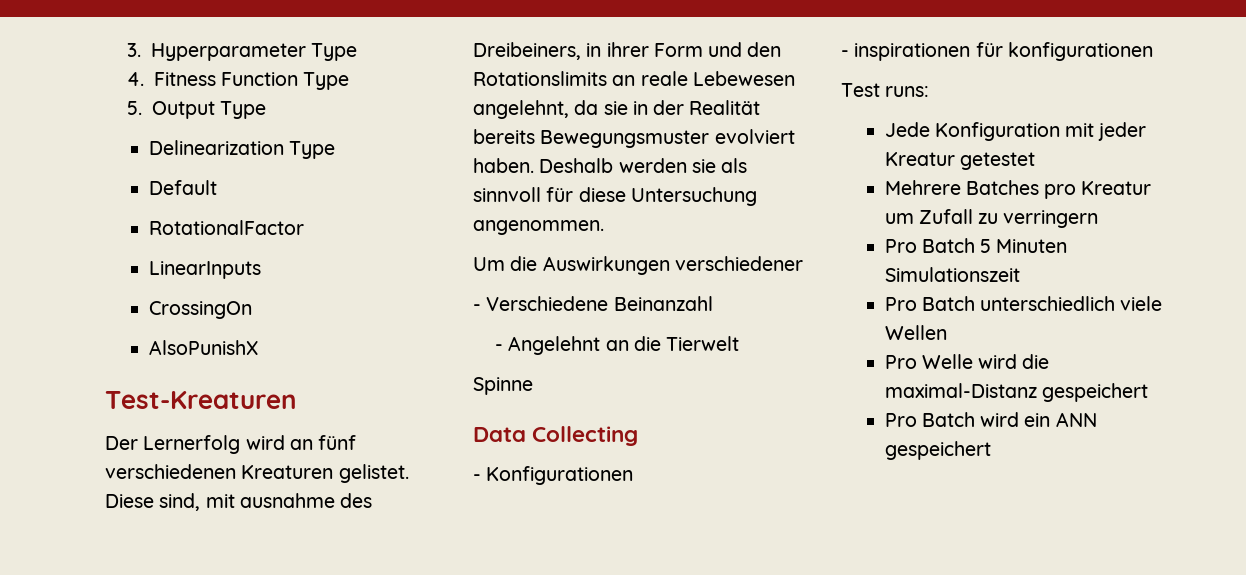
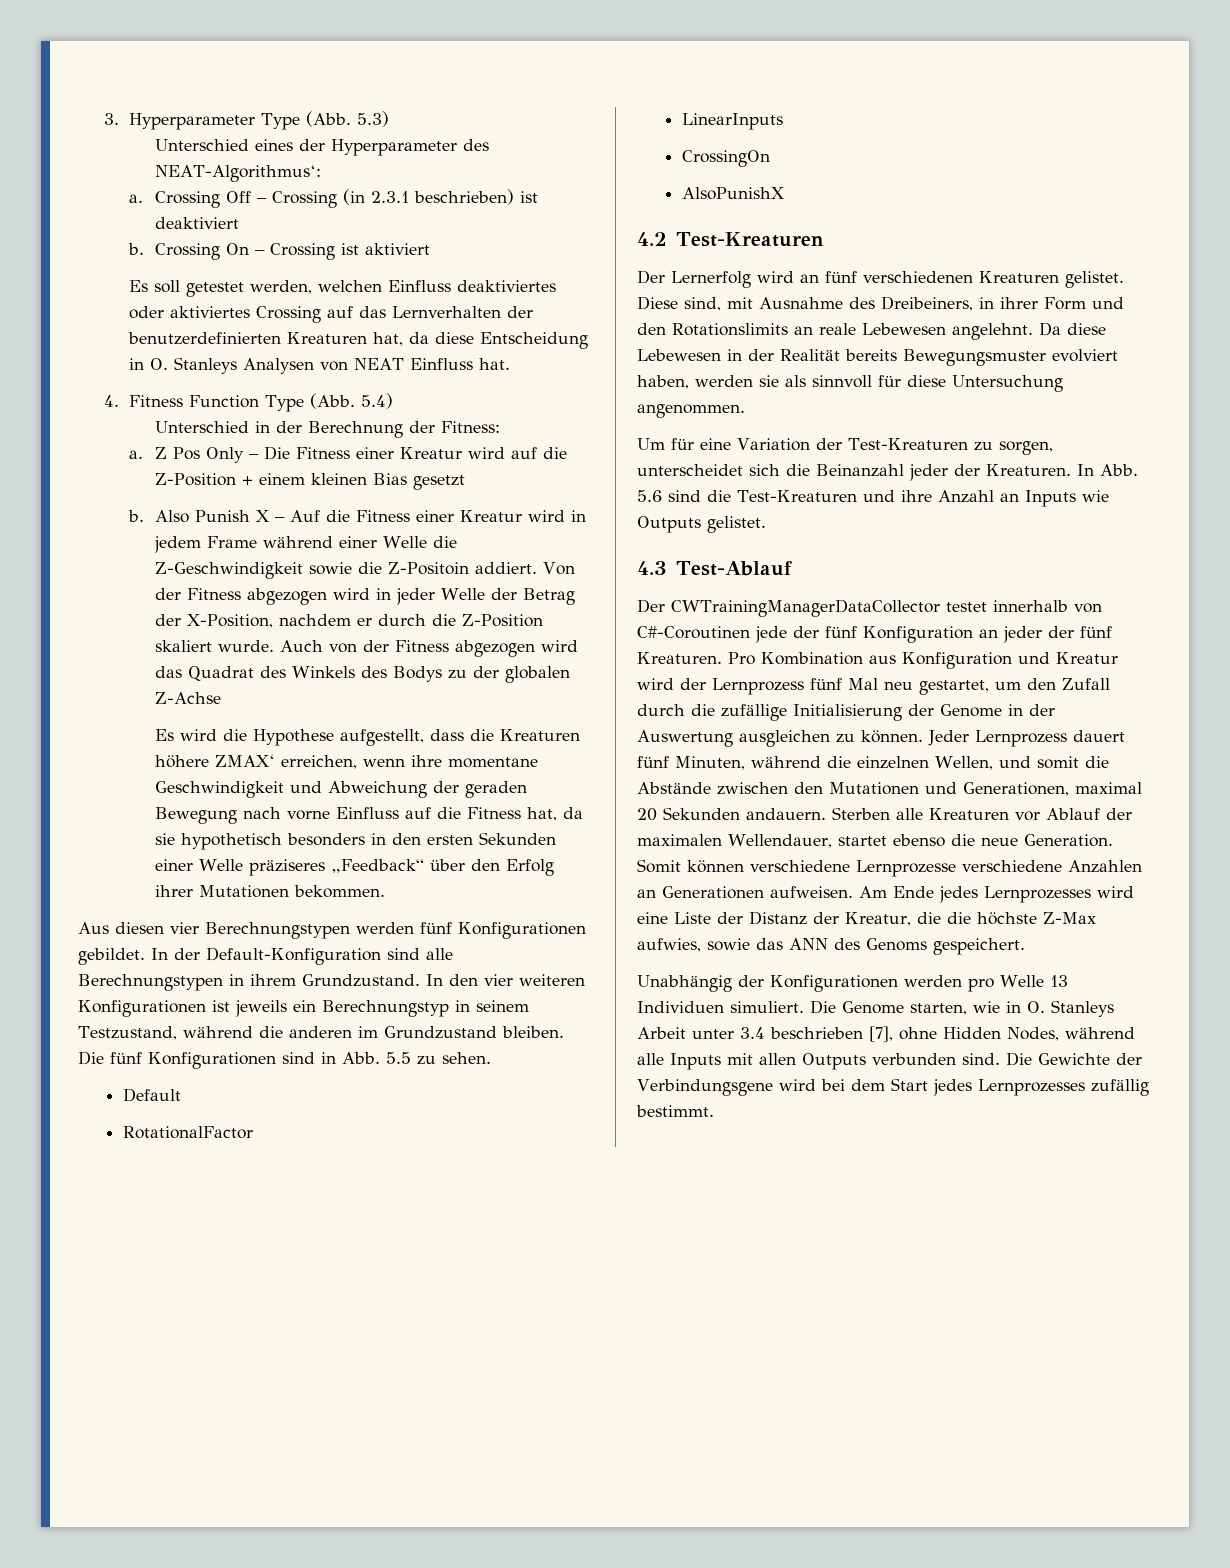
[127,72,350,90] [127,101,267,119] [148,140,335,159] // 4. Fitness Function Type // 5. Output Type // Delinearization Type -> [306,111,390,127] [154,139,489,156] [154,165,321,182] [129,189,538,208] [154,217,239,229] [128,243,430,260] [129,280,557,297] [129,306,534,323] [128,332,589,349] [129,357,511,374] [103,393,394,412] [154,421,500,438] [129,446,567,463] [154,473,465,490] [128,510,586,523] [153,536,457,553] [154,562,575,579] [154,588,575,605] [154,614,543,628] [154,640,578,657] [154,666,570,683] [154,692,221,704] [154,729,580,746] [154,755,538,769] [154,781,527,798] [154,807,583,824] [154,832,556,850] [154,859,554,876] [154,885,385,898] [78,922,586,939] [78,947,453,965] [78,974,585,991] [78,1000,529,1017] [78,1026,564,1040] [78,1051,491,1069] (Abb. 5.3) // Unterschied eines der Hyperparameter des NEAT-Algorithmus‘: // a. Crossing Off – Crossing (in 2.3.1 beschrieben) ist deaktiviert // b. Crossing On – Crossing ist aktiviert // Es soll getestet werden, welchen Einfluss deaktiviertes oder aktiviertes Crossing auf das Lernverhalten der benutzerdefinierten Kreaturen hat, da diese Entscheidung in O. Stanleys Analysen von NEAT Einfluss hat. // 4. Fitness Function Type (Abb. 5.4) // Unterschied in der Berechnung der Fitness: // a. Z Pos Only – Die Fitness einer Kreatur wird auf die Z-Position + einem kleinen Bias gesetzt // b. Also Punish X – Auf die Fitness einer Kreatur wird in jedem Frame während einer Welle die Z-Geschwindigkeit sowie die Z-Positoin addiert. Von der Fitness abgezogen wird in jeder Welle der Betrag der X-Position, nachdem er durch die Z-Position skaliert wurde. Auch von der Fitness abgezogen wird das Quadrat des Winkels des Bodys zu der globalen Z-Achse // Es wird die Hypothese aufgestellt, dass die Kreaturen höhere ZMAX‘ erreichen, wenn ihre momentane Geschwindigkeit und Abweichung der geraden Bewegung nach vorne Einfluss auf die Fitness hat, da sie hypothetisch besonders in den ersten Sekunden einer Welle präziseres „Feedback“ über den Erfolg ihrer Mutationen bekommen. // Aus diesen vier Berechnungstypen werden fünf Konfigurationen gebildet. In der Default-Konfiguration sind alle Berechnungstypen in ihrem Grundzustand. In den vier weiteren Konfigurationen ist jeweils ein Berechnungstyp in seinem Testzustand, während die anderen im Grundzustand bleiben. Die fünf Konfigurationen sind in Abb. 5.5 zu sehen.
(258, 347) none -> [637,232,667,246] 4.2
[239,493,335,508] ausnahme -> [759,297,843,309] Ausnahme
[473,100,628,119] angelehnt, da sie -> [952,322,1106,340] [637,349,721,361] angelehnt. Da diese Lebewesen
[473,158,614,173] haben. Deshalb -> [637,375,689,389] haben,
[510,256,803,275] [473,296,713,311] [495,336,740,355] [473,377,533,395] [473,426,639,446] [473,466,634,485] [841,42,1153,61] [841,83,930,97] [884,122,1147,141] [884,152,1035,170] [884,180,1152,199] [884,209,1099,228] [884,238,1068,253] [884,267,1020,282] [884,296,1163,311] [884,325,947,340] [884,354,1050,369] [884,383,1148,402] [884,412,1097,427] [884,441,991,460] die Auswirkungen verschiedener // - Verschiedene Beinanzahl // - Angelehnt an die Tierwelt // Spinne // Data Collecting // - Konfigurationen // - inspirationen für konfigurationen // Test runs: // Jede Konfiguration mit jeder Kreatur getestet // Mehrere Batches pro Kreatur um Zufall zu verringern // Pro Batch 5 Minuten Simulationszeit // Pro Batch unterschiedlich viele Wellen // Pro Welle wird die maximal-Distanz gespeichert // Pro Batch wird ein ANN gespeichert -> [671,438,1053,455] [637,464,1138,481] [637,490,1109,507] [637,516,766,533] [637,561,792,576] [637,599,1102,617] [637,626,1112,643] [637,652,1118,669] [637,678,1110,695] [637,704,1055,721] [637,730,1125,747] [637,756,1109,770] [637,782,1142,796] [637,807,1132,821] [637,834,1113,848] [637,859,1142,877] [637,886,1134,903] [637,911,1096,926] [637,938,1025,955] [637,975,1068,992] [637,1000,1114,1017] [637,1026,1135,1042] [637,1052,1142,1070] [637,1078,1149,1096] [636,1105,714,1117] für eine Variation der Test-Kreaturen zu sorgen, unterscheidet sich die Beinanzahl jeder der Kreaturen. In Abb. 5.6 sind die Test-Kreaturen und ihre Anzahl an Inputs wie Outputs gelistet. // 4.3 Test-Ablauf // Der CWTrainingManagerDataCollector testet innerhalb von C#-Coroutinen jede der fünf Konfiguration an jeder der fünf Kreaturen. Pro Kombination aus Konfiguration und Kreatur wird der Lernprozess fünf Mal neu gestartet, um den Zufall durch die zufällige Initialisierung der Genome in der Auswertung ausgleichen zu können. Jeder Lernprozess dauert fünf Minuten, während die einzelnen Wellen, und somit die Abstände zwischen den Mutationen und Generationen, maximal 20 Sekunden andauern. Sterben alle Kreaturen vor Ablauf der maximalen Wellendauer, startet ebenso die neue Generation. Somit können verschiedene Lernprozesse verschiedene Anzahlen an Generationen aufweisen. Am Ende jedes Lernprozesses wird eine Liste der Distanz der Kreatur, die die höchste Z-Max aufwies, sowie das ANN des Genoms gespeichert. // Unabhängig der Konfigurationen werden pro Welle 13 Individuen simuliert. Die Genome starten, wie in O. Stanleys Arbeit unter 3.4 beschrieben [7], ohne Hidden Nodes, während alle Inputs mit allen Outputs verbunden sind. Die Gewichte der Verbindungsgene wird bei dem Start jedes Lernprozesses zufällig bestimmt.

